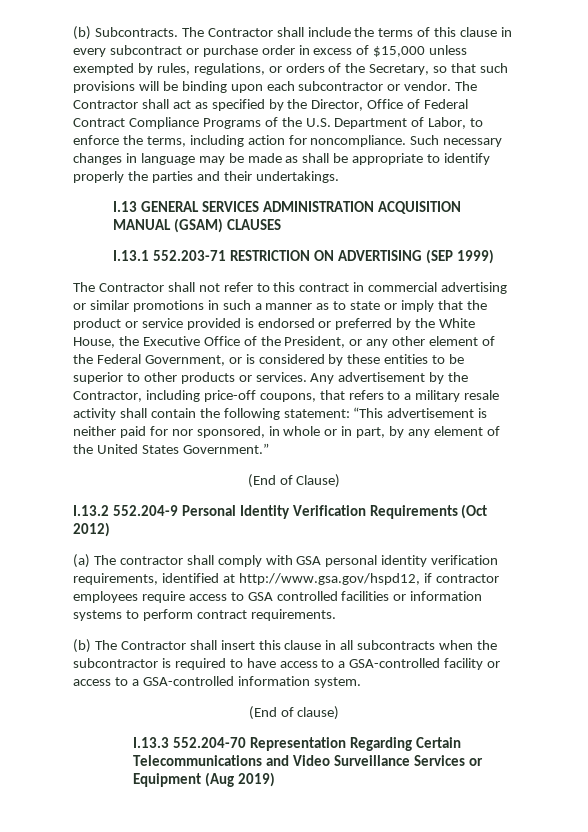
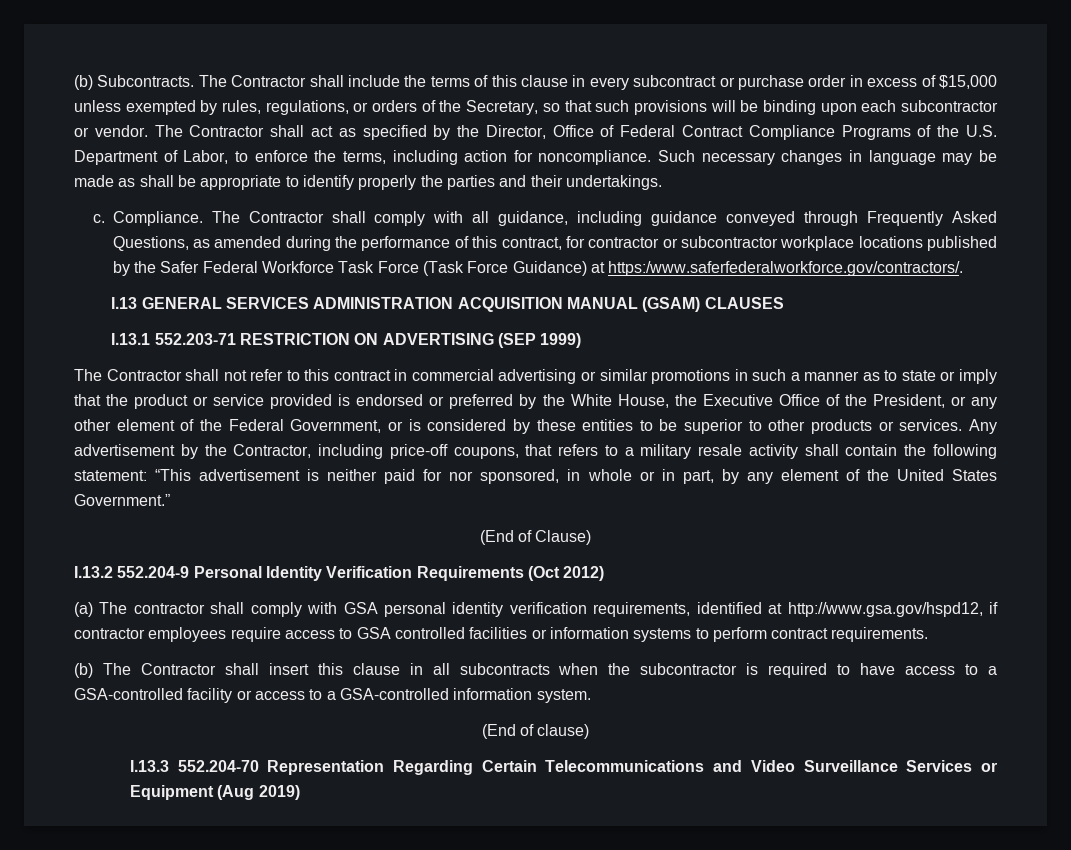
(339, 177) none -> [92,211,997,226] [112,236,997,251] [112,261,964,276] // c. Compliance. The Contractor shall comply with all guidance, including guidance conveyed through Frequently Asked Questions, as amended during the performance of this contract, for contractor or subcontractor workplace locations published by the Safer Federal Workforce Task Force (Task Force Guidance) at https:/www.saferfederalworkforce.gov/contractors/.

